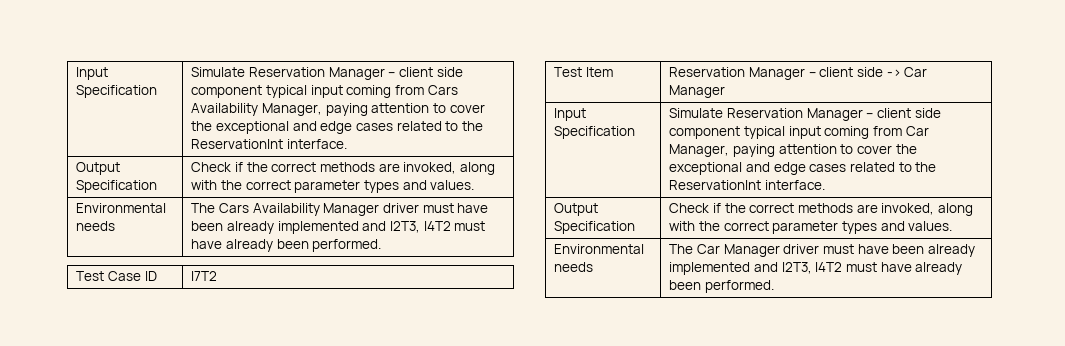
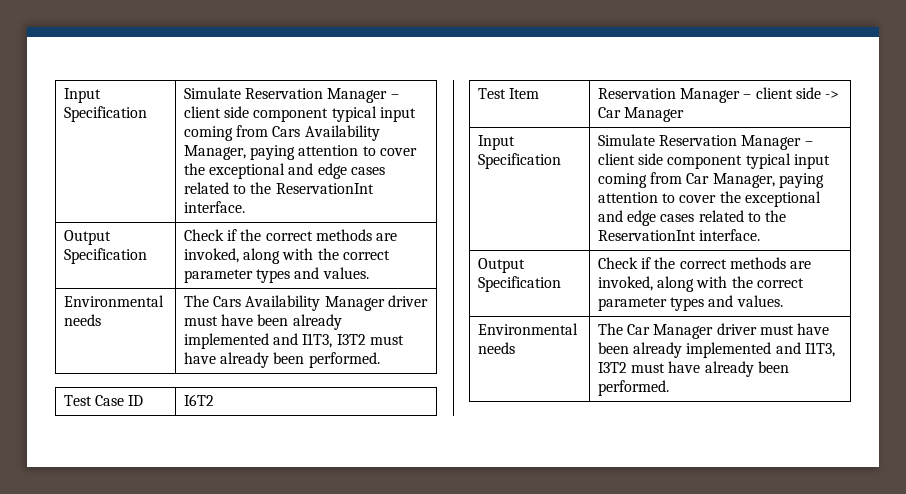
[389,221,451,233] I2T3, I4T2 -> [302,333,366,348] I1T3, I3T2
[191,271,218,281] I7T2 -> [183,394,214,406] I6T2
[781,262,843,274] I2T3, I4T2 -> [804,342,835,357] [597,362,627,373] I1T3, I3T2

